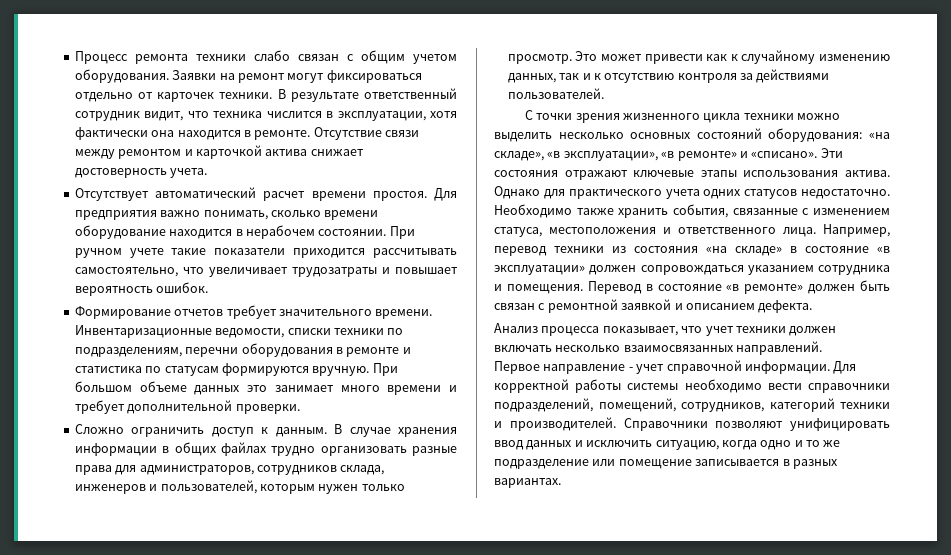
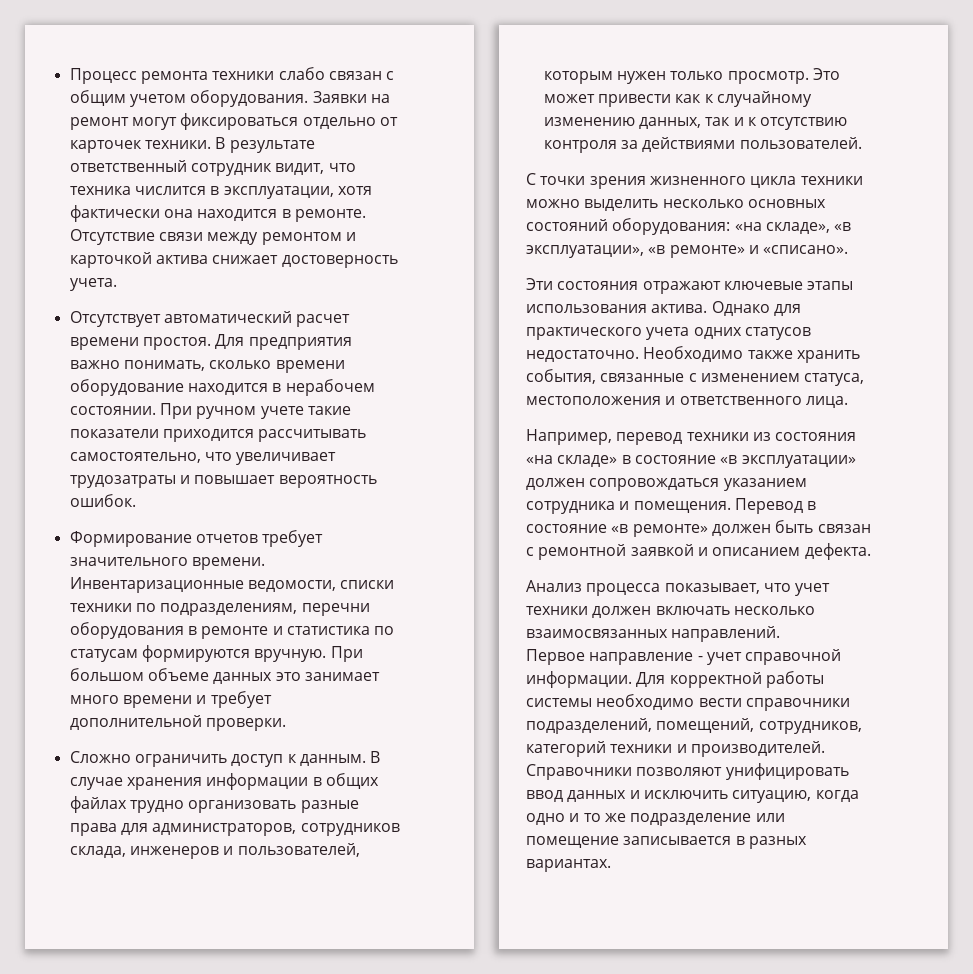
(818, 154) none -> (849, 249) //
(816, 232) none -> (848, 402) //

